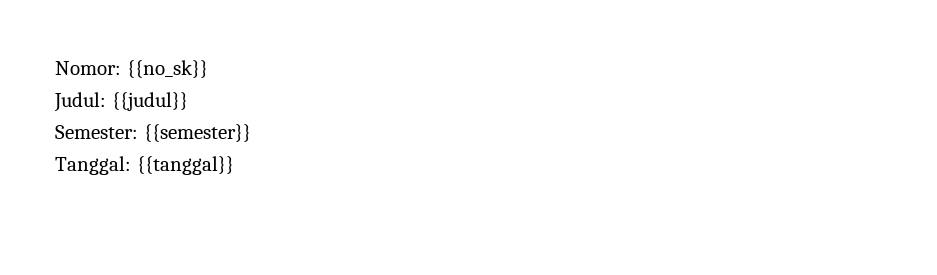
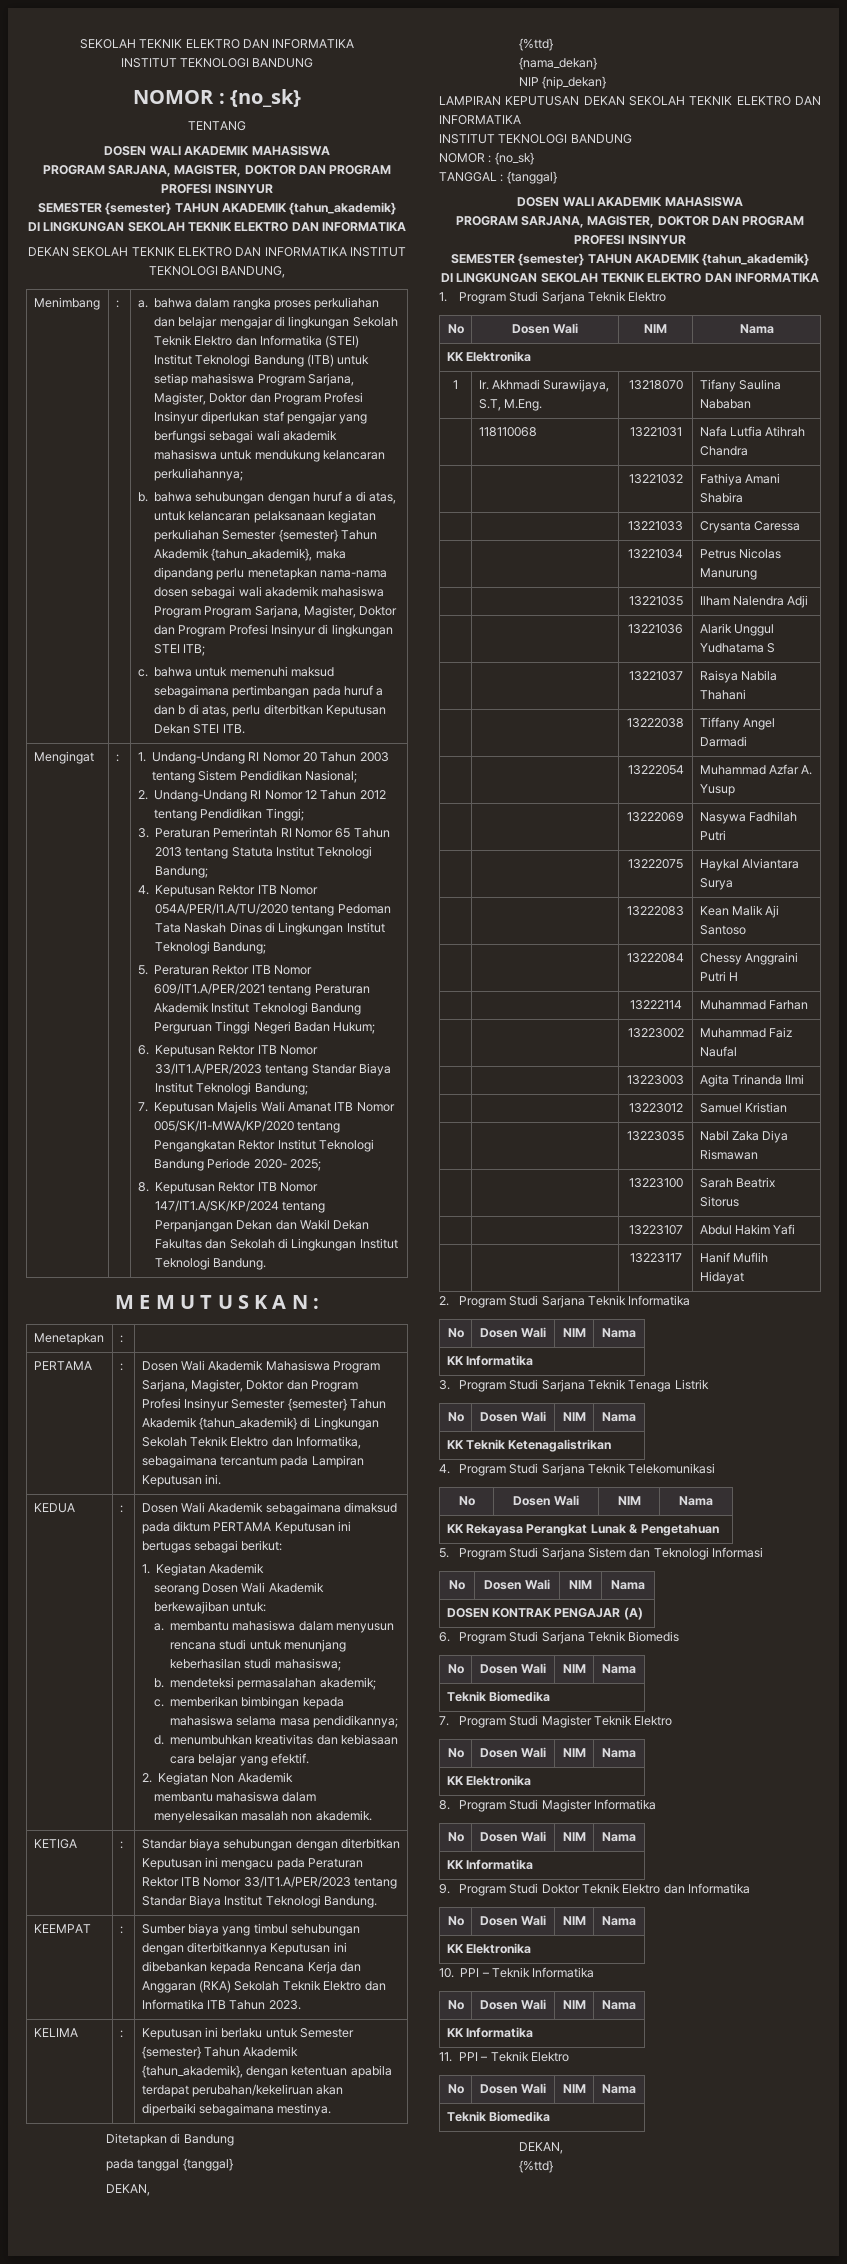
[55,60,208,78] [54,92,188,112] [55,124,251,142] [55,156,234,175] Nomor: {{no_sk}} // Judul: {{judul}} // Semester: {{semester}} // Tanggal: {{tanggal}} -> [79,39,355,49] [120,58,314,68] [133,89,301,107] [188,121,246,131] [104,146,330,156] [42,165,392,177] [161,184,273,194] [37,202,397,215] [27,222,407,232] [27,247,407,257] [148,266,286,278] [33,297,100,310] [115,300,119,308] [137,297,380,310] [153,316,398,329] [153,335,360,348] [153,354,370,367] [153,373,355,386] [153,392,364,405] [153,411,368,424] [153,430,338,443] [153,449,386,462] [153,468,243,481] [137,491,397,504] [153,510,377,523] [153,529,378,542] [153,548,346,561] [153,567,388,580] [153,586,385,599] [153,605,398,618] [153,624,393,637] [153,644,206,656] [137,666,335,677] [153,685,384,698] [153,704,387,717] [153,724,245,734] [33,751,94,764] [115,754,119,762] [137,752,389,764] [151,770,358,783] [137,790,386,802] [153,808,304,821] [137,827,390,838] [154,846,373,859] [154,866,208,878] [137,885,319,897] [154,903,391,916] [154,922,385,935] [154,941,267,954] [137,965,313,975] [153,983,370,996] [153,1002,362,1015] [153,1021,376,1034] [137,1045,319,1057] [154,1063,392,1076] [154,1082,308,1095] [137,1101,395,1114] [153,1120,341,1133] [153,1139,375,1152] [153,1158,322,1171] [137,1182,319,1194] [154,1200,326,1213] [154,1219,370,1232] [154,1238,398,1251] [154,1257,267,1270] [115,1295,319,1309] [33,1333,104,1345] [119,1335,123,1343] [33,1361,92,1370] [119,1363,123,1371] [141,1360,381,1373] [141,1379,359,1392] [141,1398,387,1411] [141,1417,379,1430] [141,1436,362,1449] [141,1455,364,1468] [141,1474,222,1487] [33,1503,75,1513] [119,1505,123,1513] [141,1502,398,1515] [141,1521,352,1534] [141,1540,283,1553] [141,1563,265,1576] [153,1582,324,1595] [153,1601,267,1614] [153,1620,395,1633] [169,1639,347,1652] [169,1658,341,1671] [153,1677,376,1690] [153,1696,344,1709] [169,1715,399,1728] [153,1734,399,1745] [169,1753,310,1766] [141,1772,293,1785] [153,1791,317,1802] [153,1810,372,1823] [33,1839,77,1849] [119,1841,123,1849] [141,1838,401,1851] [141,1857,364,1870] [141,1876,398,1889] [141,1895,378,1908] [33,1924,91,1933] [119,1926,123,1934] [141,1923,361,1936] [141,1942,347,1955] [141,1961,362,1974] [141,1980,386,1993] [141,1999,301,2010] [33,2028,78,2037] [119,2030,123,2038] [141,2027,355,2040] [141,2046,299,2059] [141,2065,392,2078] [141,2084,344,2097] [141,2103,332,2116] [105,2133,234,2146] [105,2158,233,2171] [105,2184,150,2196] [518,38,553,51] [518,57,597,70] [518,76,607,89] [439,96,821,106] [439,115,521,125] [439,134,632,144] [439,152,534,165] [439,171,557,184] [517,197,743,207] [455,216,805,228] [574,235,686,245] [450,253,810,266] [440,273,820,283] [439,291,667,304] [447,324,464,334] [512,323,578,334] [644,324,667,333] [739,324,774,334] [446,351,532,362] [453,380,458,389] [478,379,610,392] [478,399,543,411] [628,380,683,390] [699,379,782,392] [699,399,751,409] [478,427,537,437] [629,427,682,437] [699,426,806,437] [699,446,748,456] [628,474,683,484] [699,473,781,486] [699,492,743,503] [628,521,683,531] [699,521,801,533] [628,549,683,559] [699,548,782,559] [699,568,757,580] [628,596,683,606] [699,595,809,608] [628,624,683,634] [699,623,775,636] [699,643,776,653] [628,671,683,681] [699,670,778,683] [699,689,746,700] [627,718,684,728] [699,717,776,730] [699,736,747,747] [627,765,684,775] [699,764,813,775] [699,784,735,796] [627,812,684,822] [699,811,798,824] [699,830,726,841] [628,859,683,869] [699,858,800,871] [699,878,733,890] [627,906,684,916] [699,905,780,918] [699,925,746,935] [627,953,684,963] [699,952,799,965] [699,971,739,982] [629,1000,682,1010] [699,1000,809,1010] [627,1028,684,1038] [699,1027,793,1038] [699,1046,737,1057] [627,1075,684,1085] [699,1074,805,1087] [628,1103,683,1113] [699,1102,788,1113] [627,1131,684,1141] [699,1130,789,1143] [699,1149,758,1160] [628,1178,683,1188] [699,1177,776,1188] [699,1196,739,1207] [628,1225,683,1235] [699,1224,796,1235] [629,1253,682,1263] [699,1252,769,1263] [699,1271,744,1284] [439,1295,691,1308] [447,1328,464,1338] [480,1327,546,1338] [562,1328,586,1337] [602,1328,636,1338] [446,1355,534,1366] [439,1379,709,1392] [447,1412,464,1422] [480,1411,546,1422] [562,1412,586,1421] [602,1412,636,1422] [446,1439,612,1452] [439,1463,716,1476] [458,1496,475,1506] [513,1495,579,1506] [617,1496,641,1505] [679,1496,713,1506] [446,1524,719,1536] [439,1547,764,1560] [449,1580,465,1590] [484,1579,550,1590] [569,1580,592,1589] [611,1580,645,1590] [446,1607,643,1620] [439,1631,680,1644] [447,1664,464,1674] [480,1663,546,1674] [562,1664,586,1673] [602,1664,636,1674] [446,1691,551,1702] [439,1715,673,1728] [447,1748,464,1758] [480,1747,546,1758] [562,1748,586,1757] [602,1748,636,1758] [446,1775,532,1786] [439,1799,657,1812] [447,1832,464,1842] [480,1831,546,1842] [562,1832,586,1841] [602,1832,636,1842] [446,1859,534,1870] [439,1883,751,1896] [447,1916,464,1926] [480,1915,546,1926] [562,1916,586,1925] [602,1916,636,1926] [446,1943,532,1954] [439,1967,595,1978] [447,2000,464,2010] [480,1999,546,2010] [562,2000,586,2009] [602,2000,636,2010] [446,2027,534,2038] [439,2051,570,2062] [447,2084,464,2094] [480,2083,546,2094] [562,2084,586,2093] [602,2084,636,2094] [446,2111,551,2122] [518,2142,563,2154] [518,2160,553,2173] SEKOLAH TEKNIK ELEKTRO DAN INFORMATIKA // INSTITUT TEKNOLOGI BANDUNG // NOMOR : {no_sk} // TENTANG // DOSEN WALI AKADEMIK MAHASISWA // PROGRAM SARJANA, MAGISTER, DOKTOR DAN PROGRAM PROFESI INSINYUR // SEMESTER {semester} TAHUN AKADEMIK {tahun_akademik} // DI LINGKUNGAN SEKOLAH TEKNIK ELEKTRO DAN INFORMATIKA // DEKAN SEKOLAH TEKNIK ELEKTRO DAN INFORMATIKA INSTITUT TEKNOLOGI BANDUNG, // Menimbang | : | a. bahwa dalam rangka proses perkuliahan dan belajar mengajar di lingkungan Sekolah Teknik Elektro dan Informatika (STEI) Institut Teknologi Bandung (ITB) untuk setiap mahasiswa Program Sarjana, Magister, Doktor dan Program Profesi Insinyur diperlukan staf pengajar yang berfungsi sebagai wali akademik mahasiswa untuk mendukung kelancaran perkuliahannya; // b. bahwa sehubungan dengan huruf a di atas, untuk kelancaran pelaksanaan kegiatan perkuliahan Semester {semester} Tahun Akademik {tahun_akademik}, maka dipandang perlu menetapkan nama-nama dosen sebagai wali akademik mahasiswa Program Program Sarjana, Magister, Doktor dan Program Profesi Insinyur di lingkungan STEI ITB; // c. bahwa untuk memenuhi maksud sebagaimana pertimbangan pada huruf a dan b di atas, perlu diterbitkan Keputusan Dekan STEI ITB. // Mengingat | : | 1. Undang-Undang RI Nomor 20 Tahun 2003 tentang Sistem Pendidikan Nasional; // 2. Undang-Undang RI Nomor 12 Tahun 2012 tentang Pendidikan Tinggi; // 3. Peraturan Pemerintah RI Nomor 65 Tahun 2013 tentang Statuta Institut Teknologi Bandung; // 4. Keputusan Rektor ITB Nomor 054A/PER/I1.A/TU/2020 tentang Pedoman Tata Naskah Dinas di Lingkungan Institut Teknologi Bandung; // 5. Peraturan Rektor ITB Nomor 609/IT1.A/PER/2021 tentang Peraturan Akademik Institut Teknologi Bandung Perguruan Tinggi Negeri Badan Hukum; // 6. Keputusan Rektor ITB Nomor 33/IT1.A/PER/2023 tentang Standar Biaya Institut Teknologi Bandung; // 7. Keputusan Majelis Wali Amanat ITB Nomor 005/SK/I1-MWA/KP/2020 tentang Pengangkatan Rektor Institut Teknologi Bandung Periode 2020- 2025; // 8. Keputusan Rektor ITB Nomor 147/IT1.A/SK/KP/2024 tentang Perpanjangan Dekan dan Wakil Dekan Fakultas dan Sekolah di Lingkungan Institut Teknologi Bandung. // M E M U T U S K A N : // Menetapkan | : | // PERTAMA | : | Dosen Wali Akademik Mahasiswa Program Sarjana, Magister, Doktor dan Program Profesi Insinyur Semester {semester} Tahun Akademik {tahun_akademik} di Lingkungan Sekolah Teknik Elektro dan Informatika, sebagaimana tercantum pada Lampiran Keputusan ini. // KEDUA | : | Dosen Wali Akademik sebagaimana dimaksud pada diktum PERTAMA Keputusan ini bertugas sebagai berikut: // 1. Kegiatan Akademik // seorang Dosen Wali Akademik berkewajiban untuk: // a. membantu mahasiswa dalam menyusun rencana studi untuk menunjang keberhasilan studi mahasiswa; // b. mendeteksi permasalahan akademik; // c. memberikan bimbingan kepada mahasiswa selama masa pendidikannya; // d. menumbuhkan kreativitas dan kebiasaan cara belajar yang efektif. // 2. Kegiatan Non Akademik // membantu mahasiswa dalam menyelesaikan masalah non akademik. // KETIGA | : | Standar biaya sehubungan dengan diterbitkan Keputusan ini mengacu pada Peraturan Rektor ITB Nomor 33/IT1.A/PER/2023 tentang Standar Biaya Institut Teknologi Bandung. // KEEMPAT | : | Sumber biaya yang timbul sehubungan dengan diterbitkannya Keputusan ini dibebankan kepada Rencana Kerja dan Anggaran (RKA) Sekolah Teknik Elektro dan Informatika ITB Tahun 2023. // KELIMA | : | Keputusan ini berlaku untuk Semester {semester} Tahun Akademik {tahun_akademik}, dengan ketentuan apabila terdapat perubahan/kekeliruan akan diperbaiki sebagaimana mestinya. // Ditetapkan di Bandung // pada tanggal {tanggal} // DEKAN, // {%ttd} // {nama_dekan} // NIP {nip_dekan} // LAMPIRAN KEPUTUSAN DEKAN SEKOLAH TEKNIK ELEKTRO DAN INFORMATIKA // INSTITUT TEKNOLOGI BANDUNG // NOMOR : {no_sk} // TANGGAL : {tanggal} // DOSEN WALI AKADEMIK MAHASISWA // PROGRAM SARJANA, MAGISTER, DOKTOR DAN PROGRAM PROFESI INSINYUR // SEMESTER {semester} TAHUN AKADEMIK {tahun_akademik} // DI LINGKUNGAN SEKOLAH TEKNIK ELEKTRO DAN INFORMATIKA // 1. Program Studi Sarjana Teknik Elektro // No | Dosen Wali | NIM | Nama // KK Elektronika // 1 | Ir. Akhmadi Surawijaya, S.T, M.Eng. | 13218070 | Tifany Saulina Nababan // | 118110068 | 13221031 | Nafa Lutfia Atihrah Chandra // | | 13221032 | Fathiya Amani Shabira // | | 13221033 | Crysanta Caressa // | | 13221034 | Petrus Nicolas Manurung // | | 13221035 | Ilham Nalendra Adji // | | 13221036 | Alarik Unggul Yudhatama S // | | 13221037 | Raisya Nabila Thahani // | | 13222038 | Tiffany Angel Darmadi // | | 13222054 | Muhammad Azfar A. Yusup // | | 13222069 | Nasywa Fadhilah Putri // | | 13222075 | Haykal Alviantara Surya // | | 13222083 | Kean Malik Aji Santoso // | | 13222084 | Chessy Anggraini Putri H // | | 13222114 | Muhammad Farhan // | | 13223002 | Muhammad Faiz Naufal // | | 13223003 | Agita Trinanda Ilmi // | | 13223012 | Samuel Kristian // | | 13223035 | Nabil Zaka Diya Rismawan // | | 13223100 | Sarah Beatrix Sitorus // | | 13223107 | Abdul Hakim Yafi // | | 13223117 | Hanif Muflih Hidayat // 2. Program Studi Sarjana Teknik Informatika // No | Dosen Wali | NIM | Nama // KK Informatika // 3. Program Studi Sarjana Teknik Tenaga Listrik // No | Dosen Wali | NIM | Nama // KK Teknik Ketenagalistrikan // 4. Program Studi Sarjana Teknik Telekomunikasi // No | Dosen Wali | NIM | Nama // KK Rekayasa Perangkat Lunak & Pengetahuan // 5. Program Studi Sarjana Sistem dan Teknologi Informasi // No | Dosen Wali | NIM | Nama // DOSEN KONTRAK PENGAJAR (A) // 6. Program Studi Sarjana Teknik Biomedis // No | Dosen Wali | NIM | Nama // Teknik Biomedika // 7. Program Studi Magister Teknik Elektro // No | Dosen Wali | NIM | Nama // KK Elektronika // 8. Program Studi Magister Informatika // No | Dosen Wali | NIM | Nama // KK Informatika // 9. Program Studi Doktor Teknik Elektro dan Informatika // No | Dosen Wali | NIM | Nama // KK Elektronika // 10. PPI – Teknik Informatika // No | Dosen Wali | NIM | Nama // KK Informatika // 11. PPI – Teknik Elektro // No | Dosen Wali | NIM | Nama // Teknik Biomedika // DEKAN, // {%ttd}

